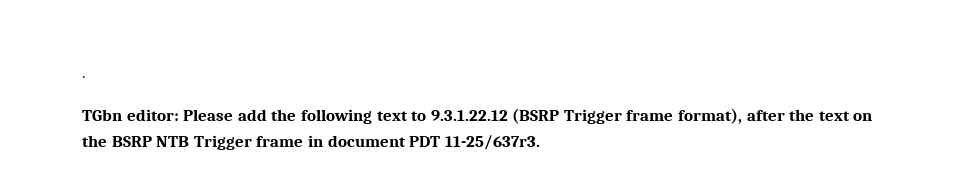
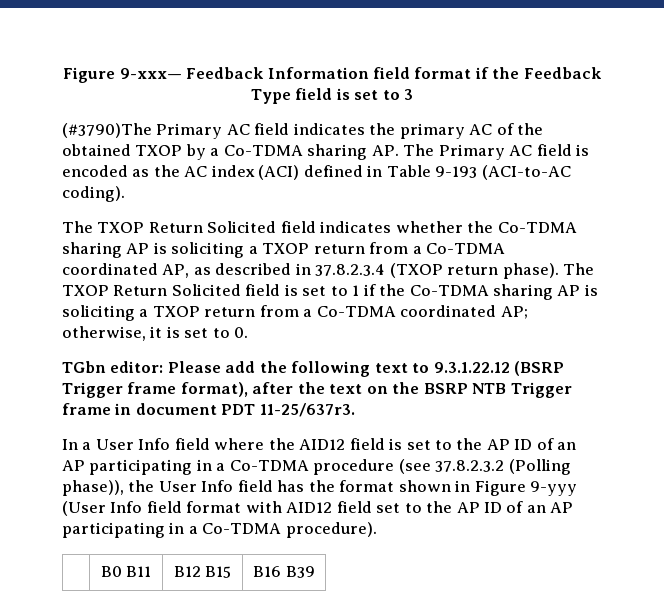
[82,76,86,78] . -> [63,67,602,83] [250,88,414,104] [62,123,544,139] [62,144,589,160] [62,165,571,180] [62,186,125,202] [62,221,577,233] [62,242,506,258] [62,263,595,279] [62,284,598,300] [62,305,528,321] [62,326,249,341] Figure 9-xxx— Feedback Information field format if the Feedback Type field is set to 3 // (#3790)The Primary AC field indicates the primary AC of the obtained TXOP by a Co-TDMA sharing AP. The Primary AC field is encoded as the AC index (ACI) defined in Table 9-193 (ACI-to-AC coding). // The TXOP Return Solicited field indicates whether the Co-TDMA sharing AP is soliciting a TXOP return from a Co-TDMA coordinated AP, as described in 37.8.2.3.4 (TXOP return phase). The TXOP Return Solicited field is set to 1 if the Co-TDMA sharing AP is soliciting a TXOP return from a Co-TDMA coordinated AP; otherwise, it is set to 0.
(540, 142) none -> [62,438,577,450] [62,459,571,475] [62,480,578,496] [62,501,574,516] [62,522,377,538] [100,566,152,577] [173,566,232,578] [253,566,315,578] // In a User Info field where the AID12 field is set to the AP ID of an AP participating in a Co-TDMA procedure (see 37.8.2.3.2 (Polling phase)), the User Info field has the format shown in Figure 9-yyy (User Info field format with AID12 field set to the AP ID of an AP participating in a Co-TDMA procedure). // | B0 B11 | B12 B15 | B16 B39

